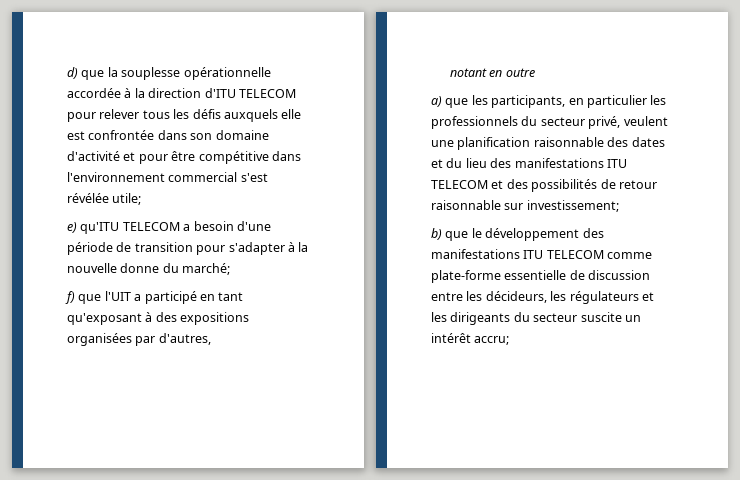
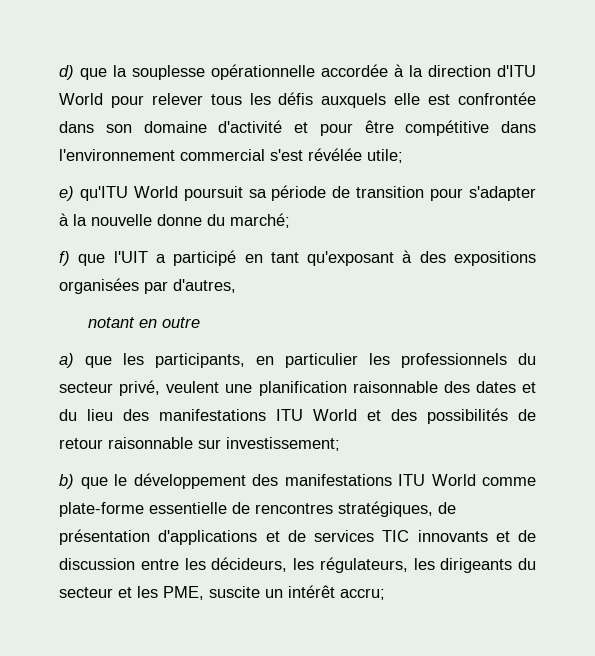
[238,89,296,98] TELECOM -> [59,93,103,105] World
[122,221,271,231] TELECOM a besoin d'une -> [133,186,267,201] World poursuit sa
[431,180,488,189] TELECOM -> [313,409,357,421] World
[546,250,604,259] TELECOM -> [431,474,476,486] World
(585, 275) none -> [255,501,456,517] [59,529,536,545] rencontres stratégiques, de présentation d'applications et de services TIC innovants et de
[569,291,654,304] régulateurs et -> [319,557,408,573] régulateurs,
(578, 317) none -> [118,586,204,600] et les PME,

